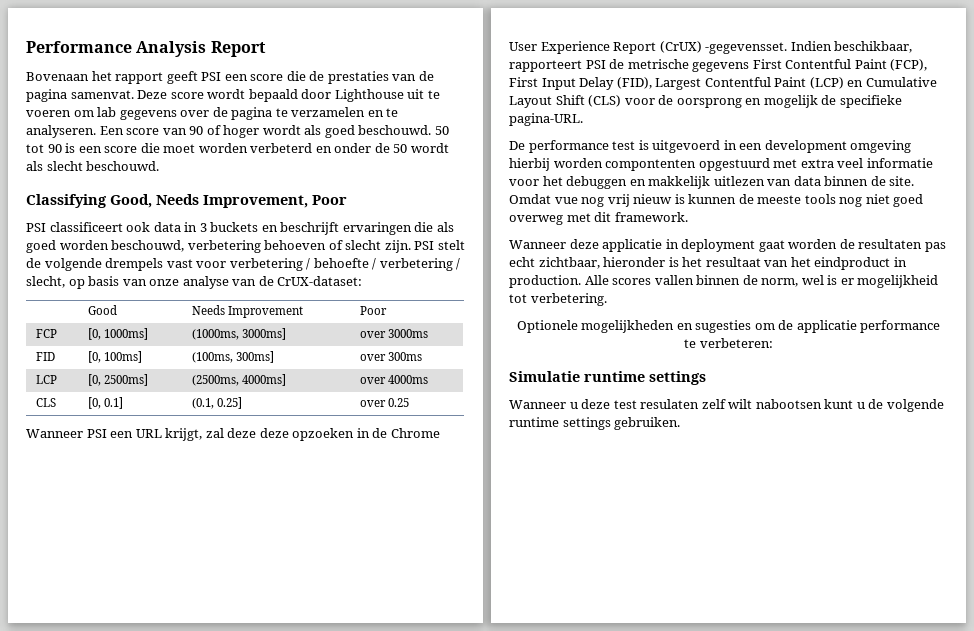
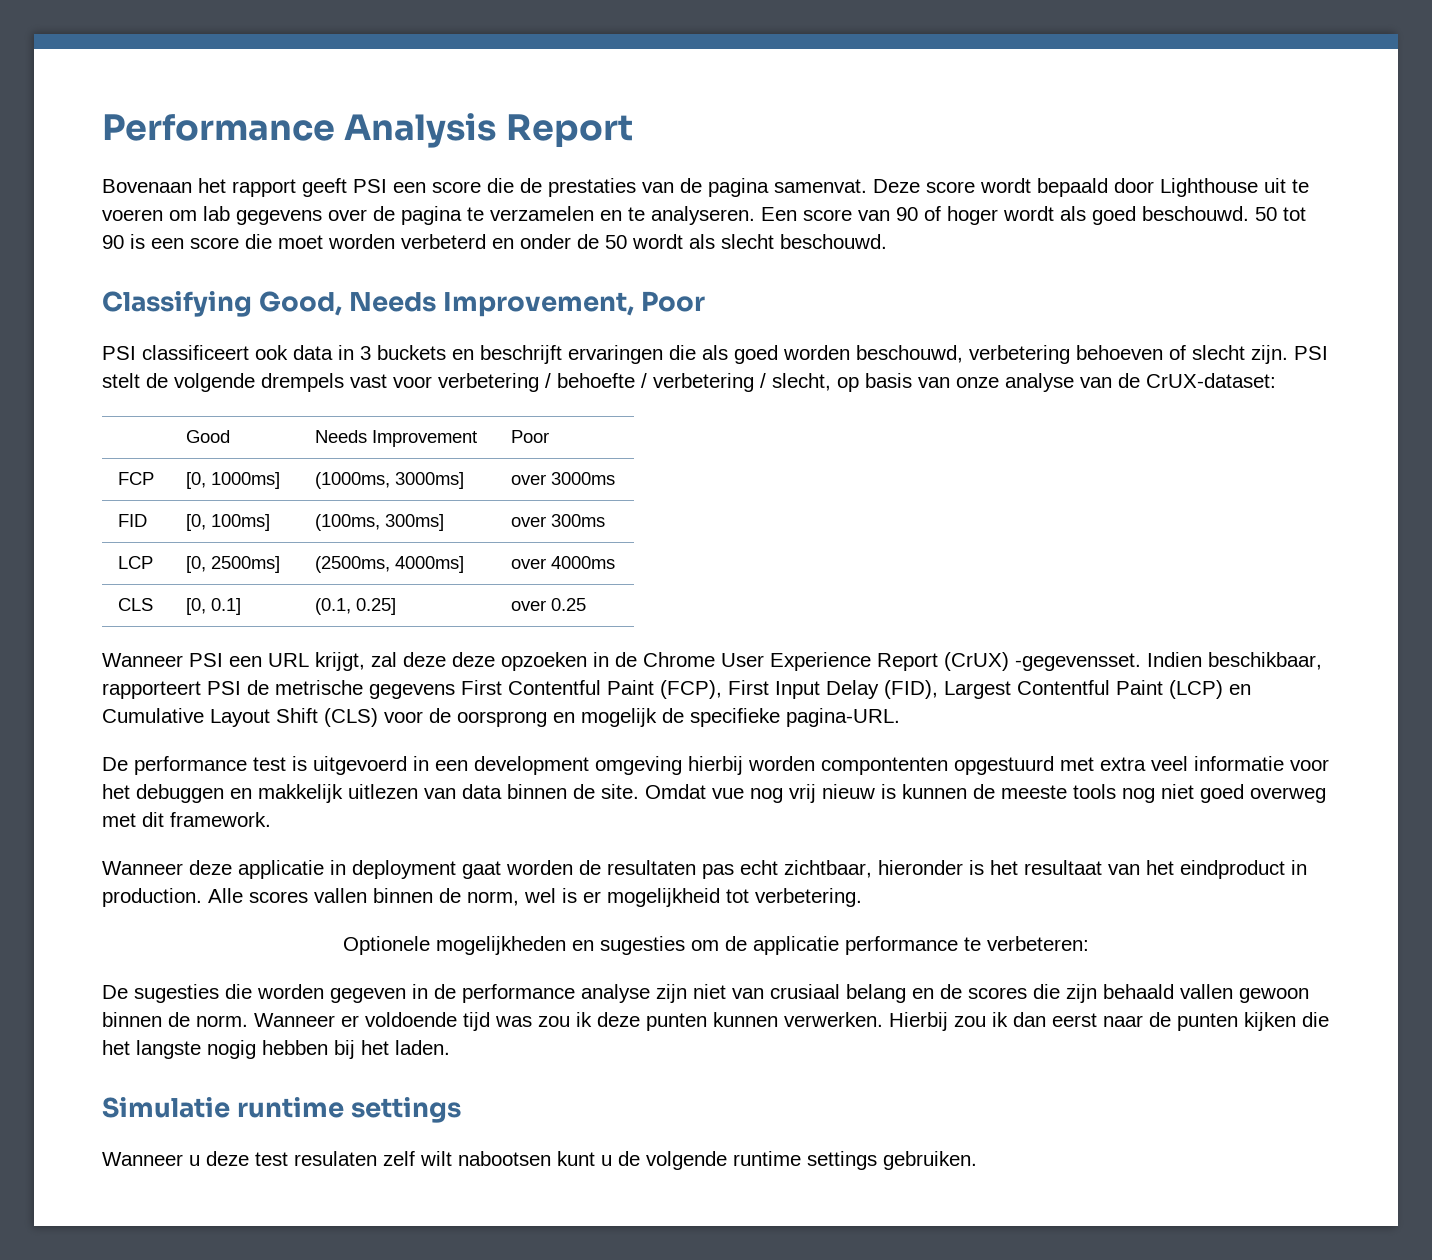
(773, 343) none -> [102,984,1309,1003] [102,1012,1329,1031] [102,1040,450,1059] // De sugesties die worden gegeven in de performance analyse zijn niet van crusiaal belang en de scores die zijn behaald vallen gewoon binnen de norm. Wanneer er voldoende tijd was zou ik deze punten kunnen verwerken. Hierbij zou ik dan eerst naar de punten kijken die het langste nogig hebben bij het laden.

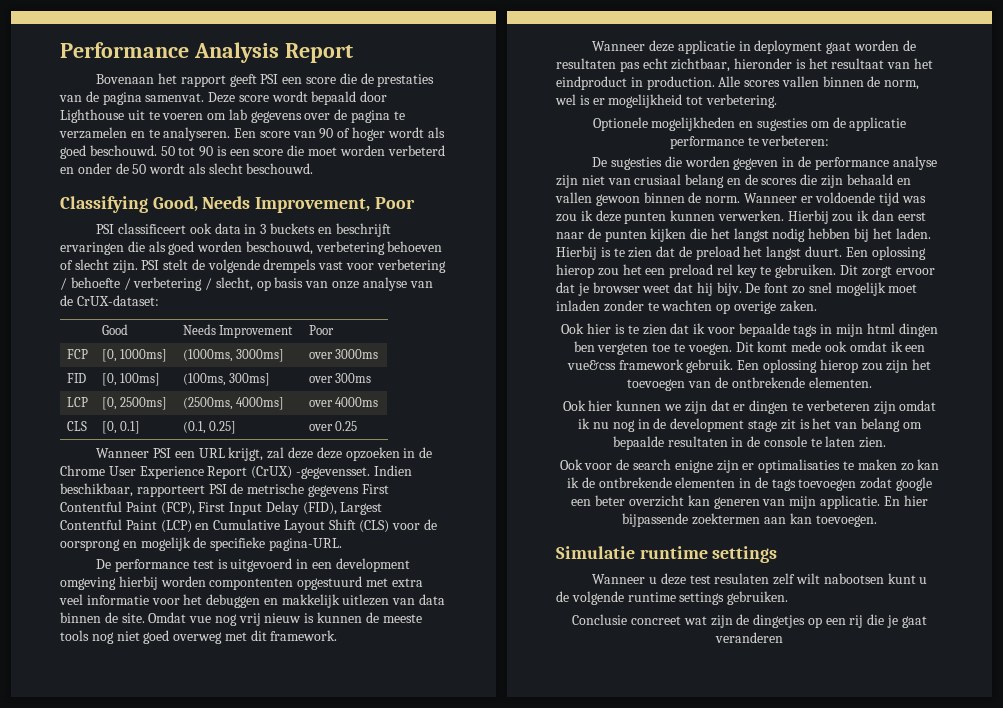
(1174, 991) none -> [896,178,911,185] en
[136,1040,256,1059] langste nogig -> [733,228,806,242] langst nodig
(450, 1047) none -> [556,246,926,260] [556,264,935,278] [556,282,918,296] [556,300,817,314] [561,323,938,337] [573,341,926,355] [566,359,932,373] [627,377,872,391] [562,400,937,414] [578,418,922,432] [612,436,887,450] [559,459,940,473] [566,477,933,491] [571,495,928,509] [622,513,877,527] Hierbij is te zien dat de preload het langst duurt. Een oplossing hierop zou het een preload rel key te gebruiken. Dit zorgt ervoor dat je browser weet dat hij bijv. De font zo snel mogelijk moet inladen zonder te wachten op overige zaken. // Ook hier is te zien dat ik voor bepaalde tags in mijn html dingen ben vergeten toe te voegen. Dit komt mede ook omdat ik een vue&css framework gebruik. Een oplossing hierop zou zijn het toevoegen van de ontbrekende elementen. // Ook hier kunnen we zijn dat er dingen te verbeteren zijn omdat ik nu nog in de development stage zit is het van belang om bepaalde resultaten in de console te laten zien. // Ook voor de search enigne zijn er optimalisaties te maken zo kan ik de ontbrekende elementen in de tags toevoegen zodat google een beter overzicht kan generen van mijn applicatie. En hier bijpassende zoektermen aan kan toevoegen.
(977, 1160) none -> [572,614,927,628] [715,632,783,643] // Conclusie concreet wat zijn de dingetjes op een rij die je gaat veranderen

